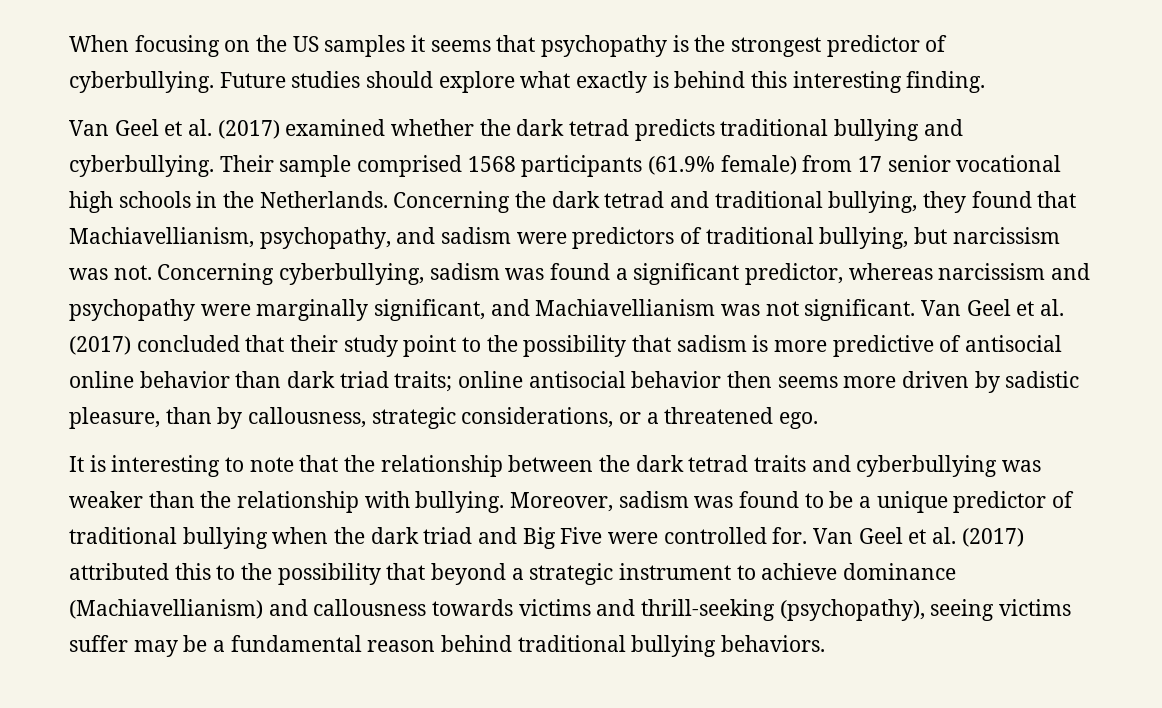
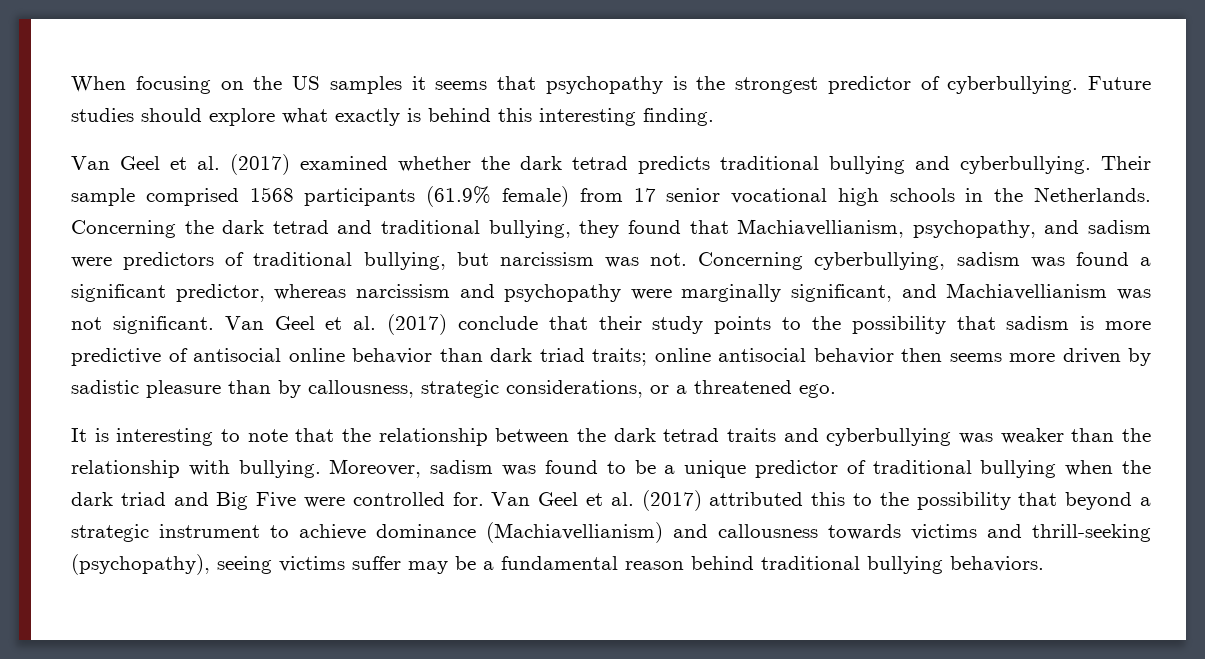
[136,335,240,352] concluded -> [457,316,538,330] conclude
[403,335,457,357] point -> [714,316,772,334] points
[69,407,160,429] pleasure, -> [146,380,221,398] pleasure

